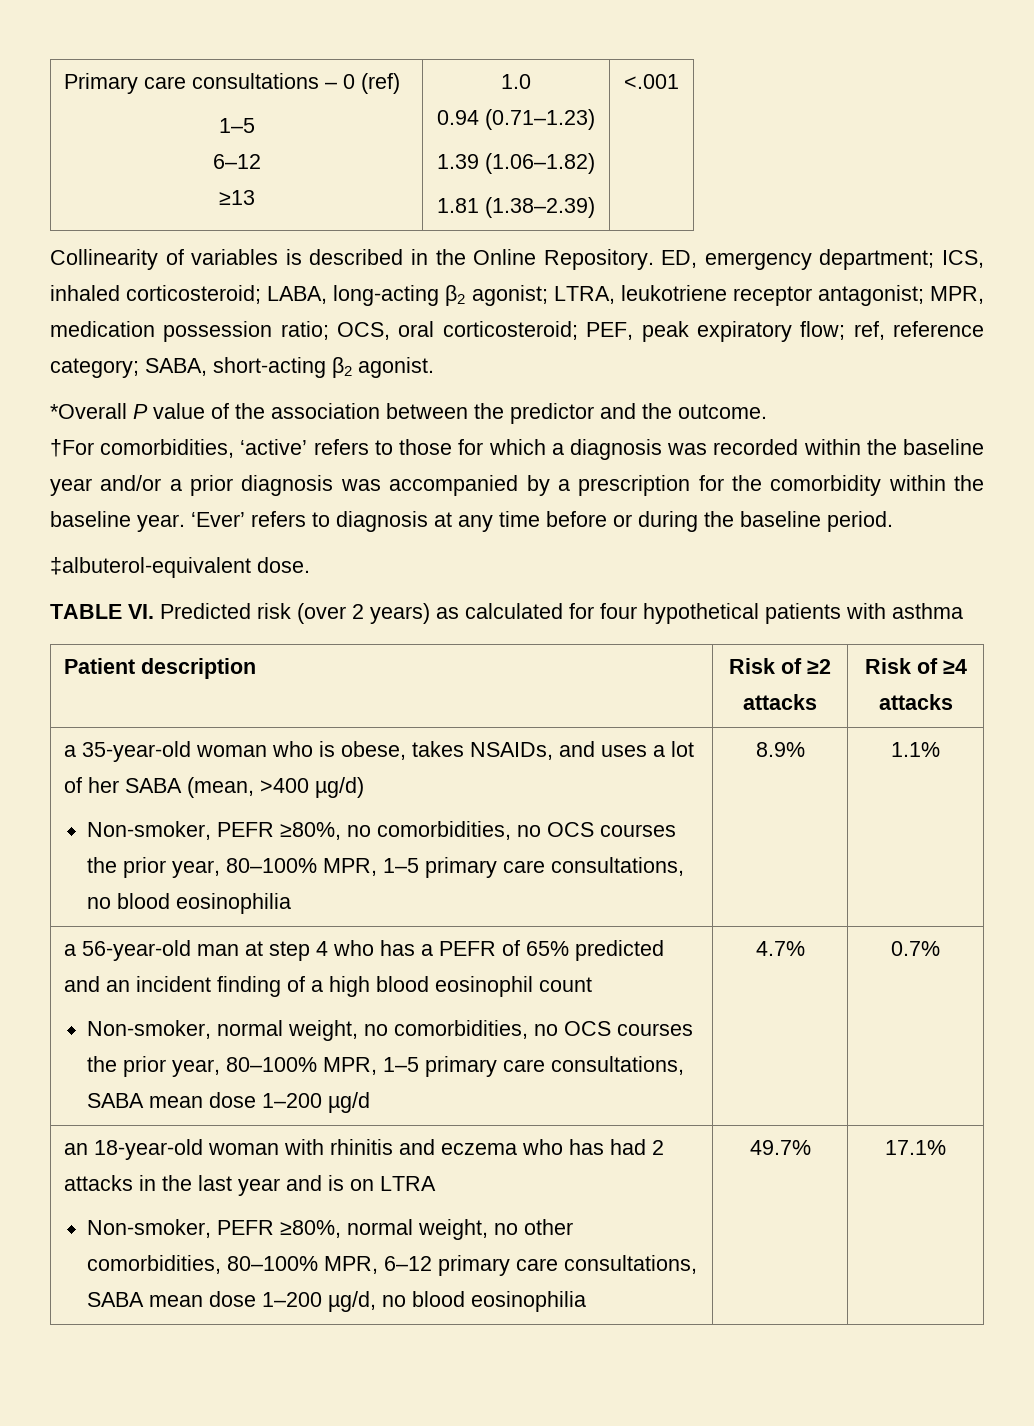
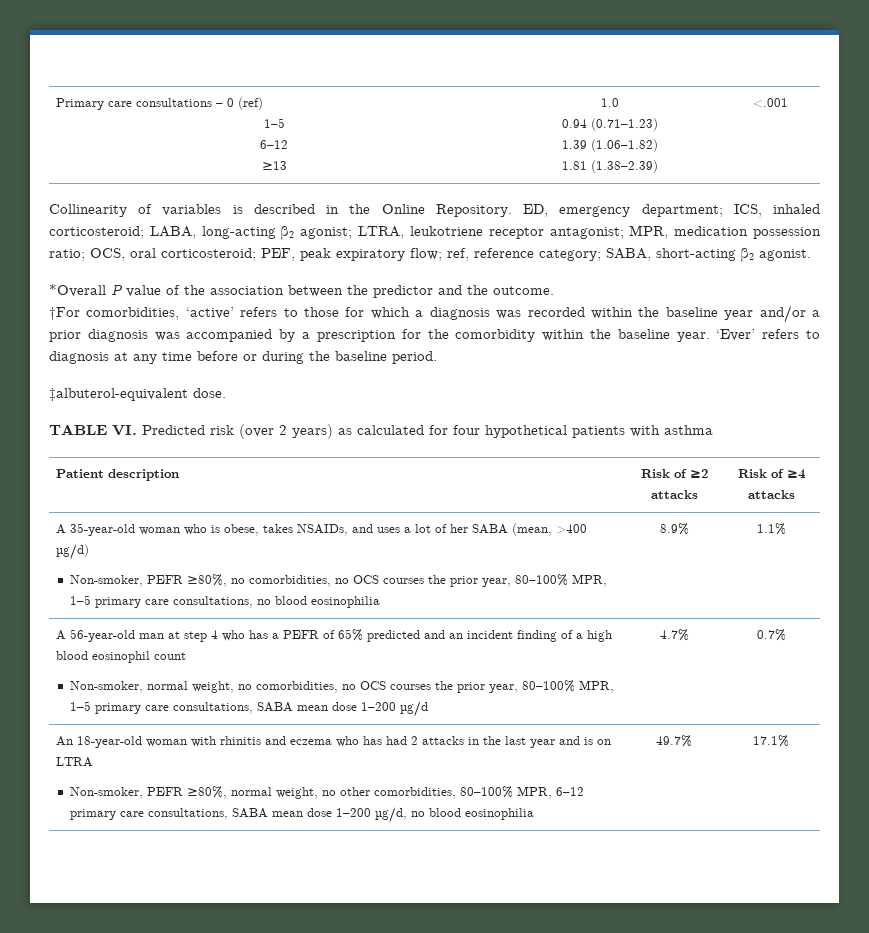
[63,745,76,757] a -> [55,524,66,534] A
[63,944,76,956] a -> [55,630,66,640] A
[63,1143,88,1155] an -> [55,736,73,746] An

